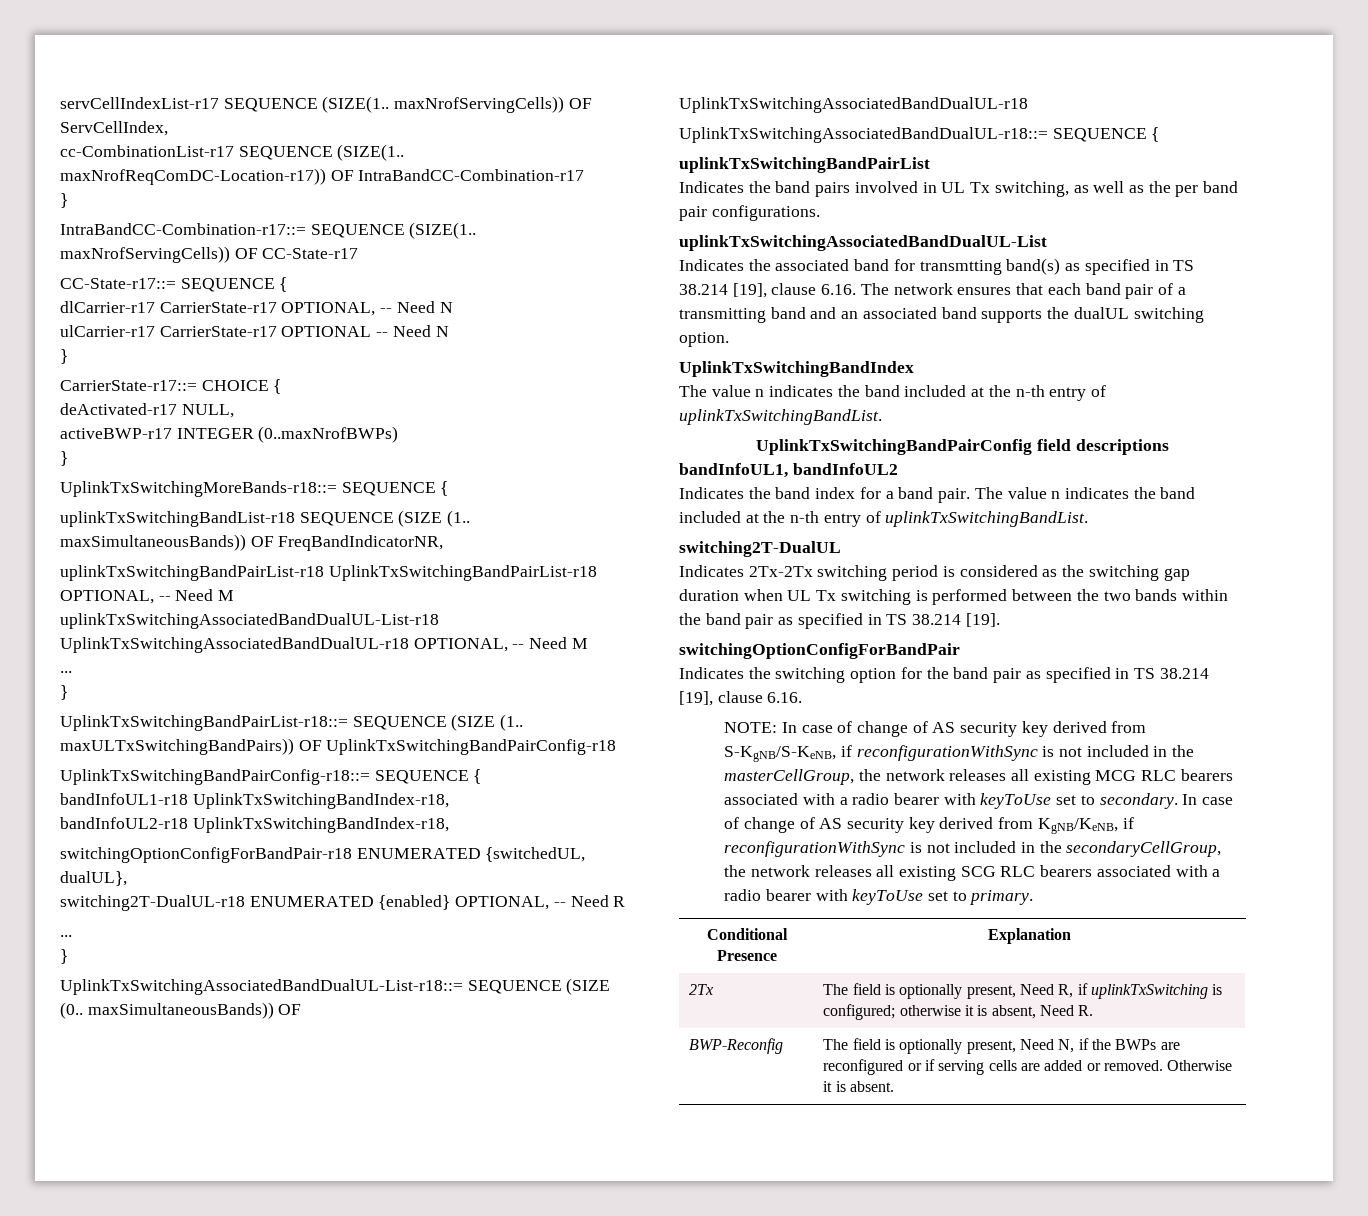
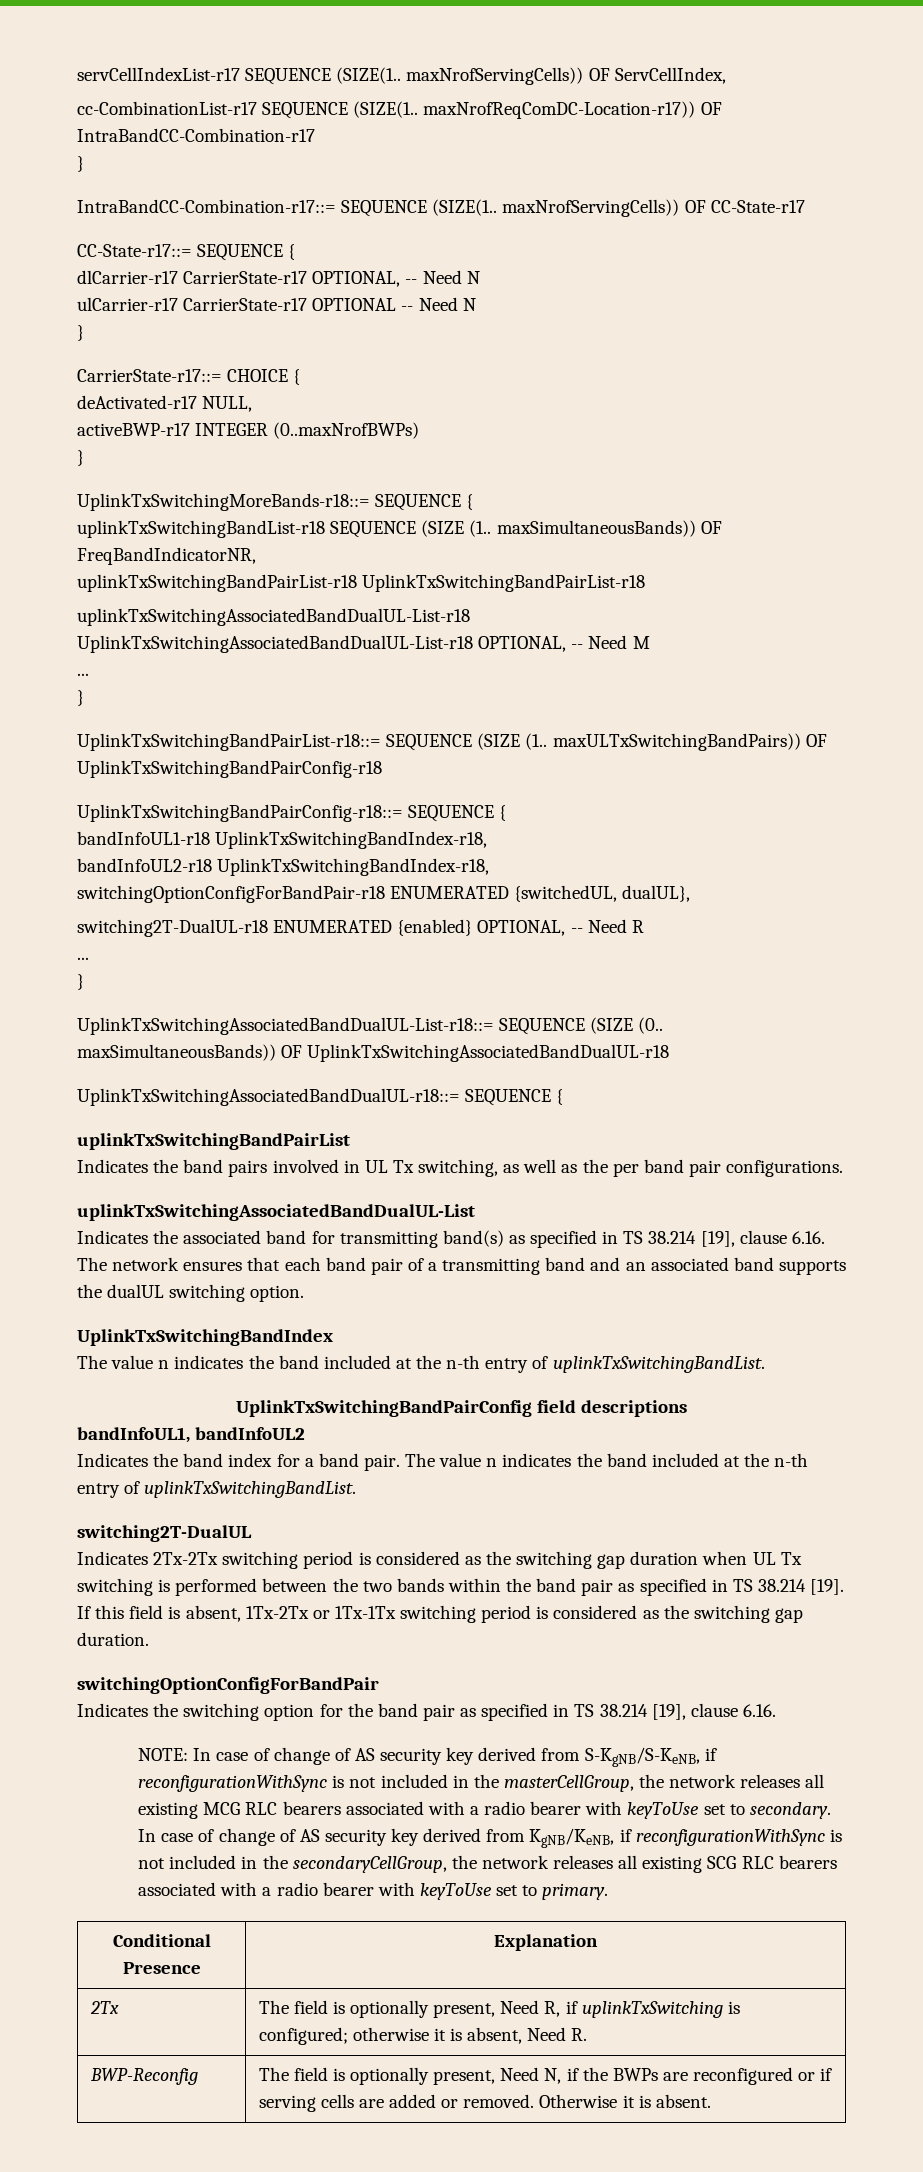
[60,589,235,604] OPTIONAL, -- Need M -> (646, 583) none
[60,637,409,653] UplinkTxSwitchingAssociatedBandDualUL-r18 -> [77,635,473,653] UplinkTxSwitchingAssociatedBandDualUL-List-r18
[919,260,1002,275] transmtting -> [339,1231,438,1248] transmitting
(1000, 620) none -> [77,1605,803,1623] [77,1632,149,1646] If this field is absent, 1Tx-2Tx or 1Tx-1Tx switching period is considered as the switching gap duration.

